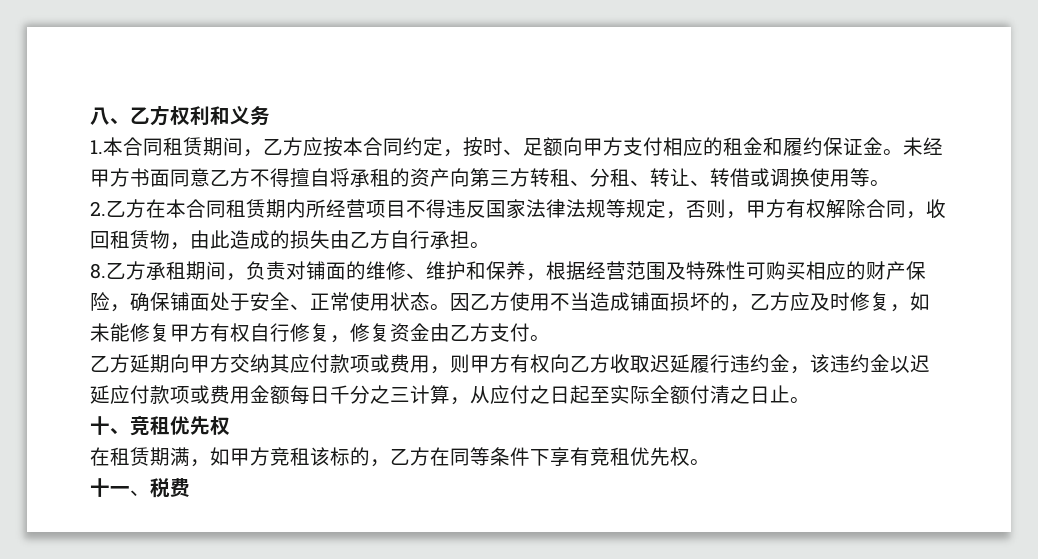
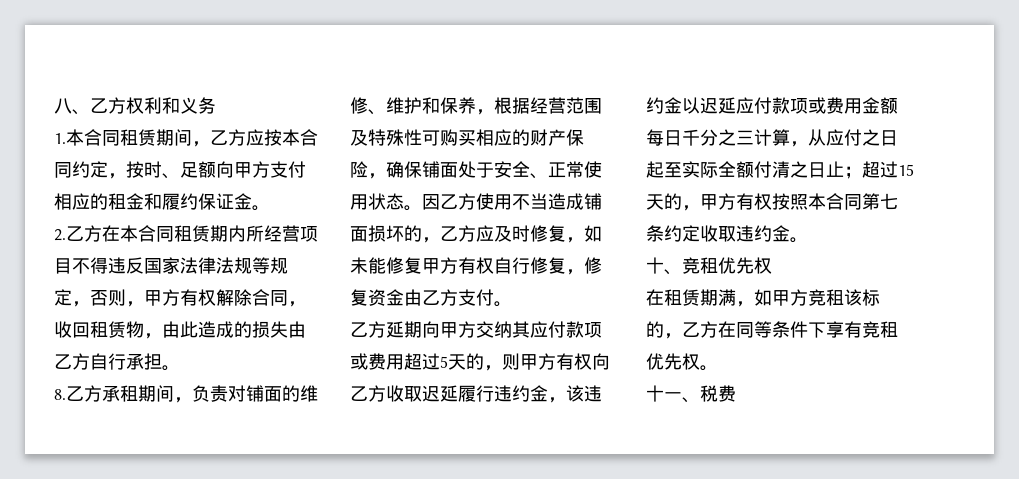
[903,137,943,156] [90,168,890,188] 未经甲方书面同意乙方不得擅自将承租的资产向第三方转租、分租、转让、转借或调换使用等。 -> (270, 208) none
(430, 364) none -> [404,353,484,370] 超过5天的
(790, 394) none -> [844,161,914,179] [646,193,898,211] [646,225,790,242] ；超过15天的，甲方有权按照本合同第七条约定收取违约金

